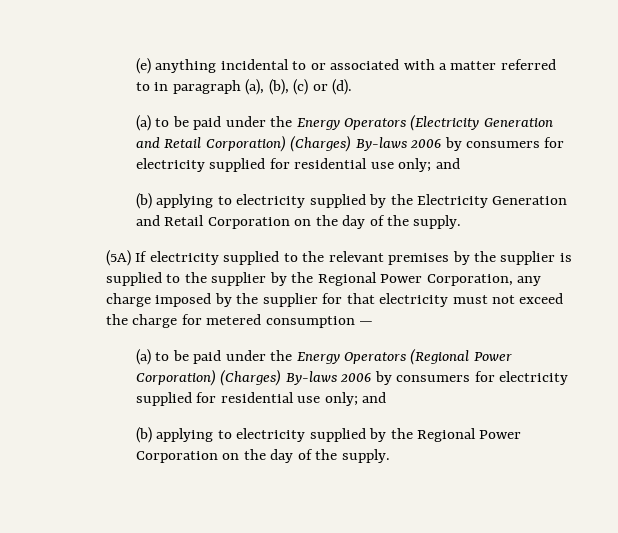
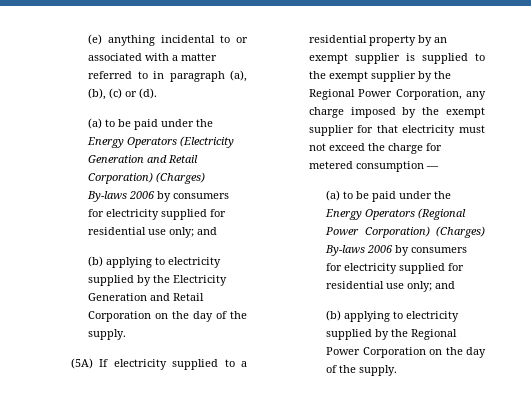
[302,251,496,265] the relevant premises by the -> [241,361,248,367] [308,35,447,46] [308,53,348,64] a residential property by an exempt
(207, 277) none -> [328,71,368,82] exempt
(259, 298) none -> [446,107,485,118] exempt

